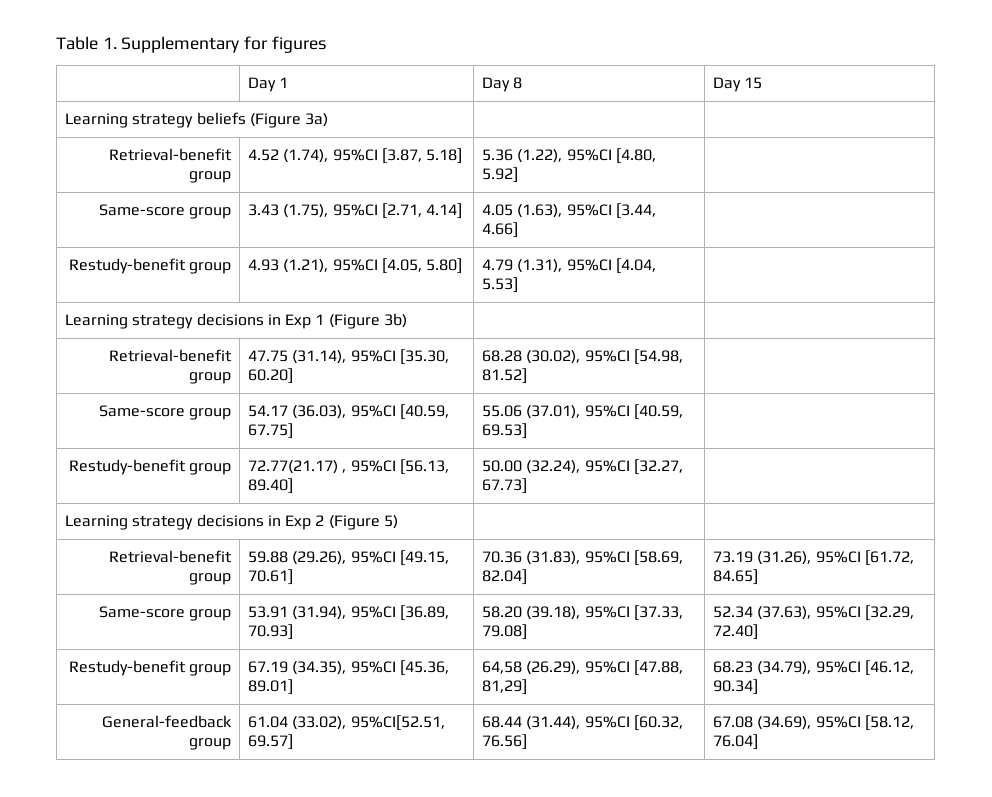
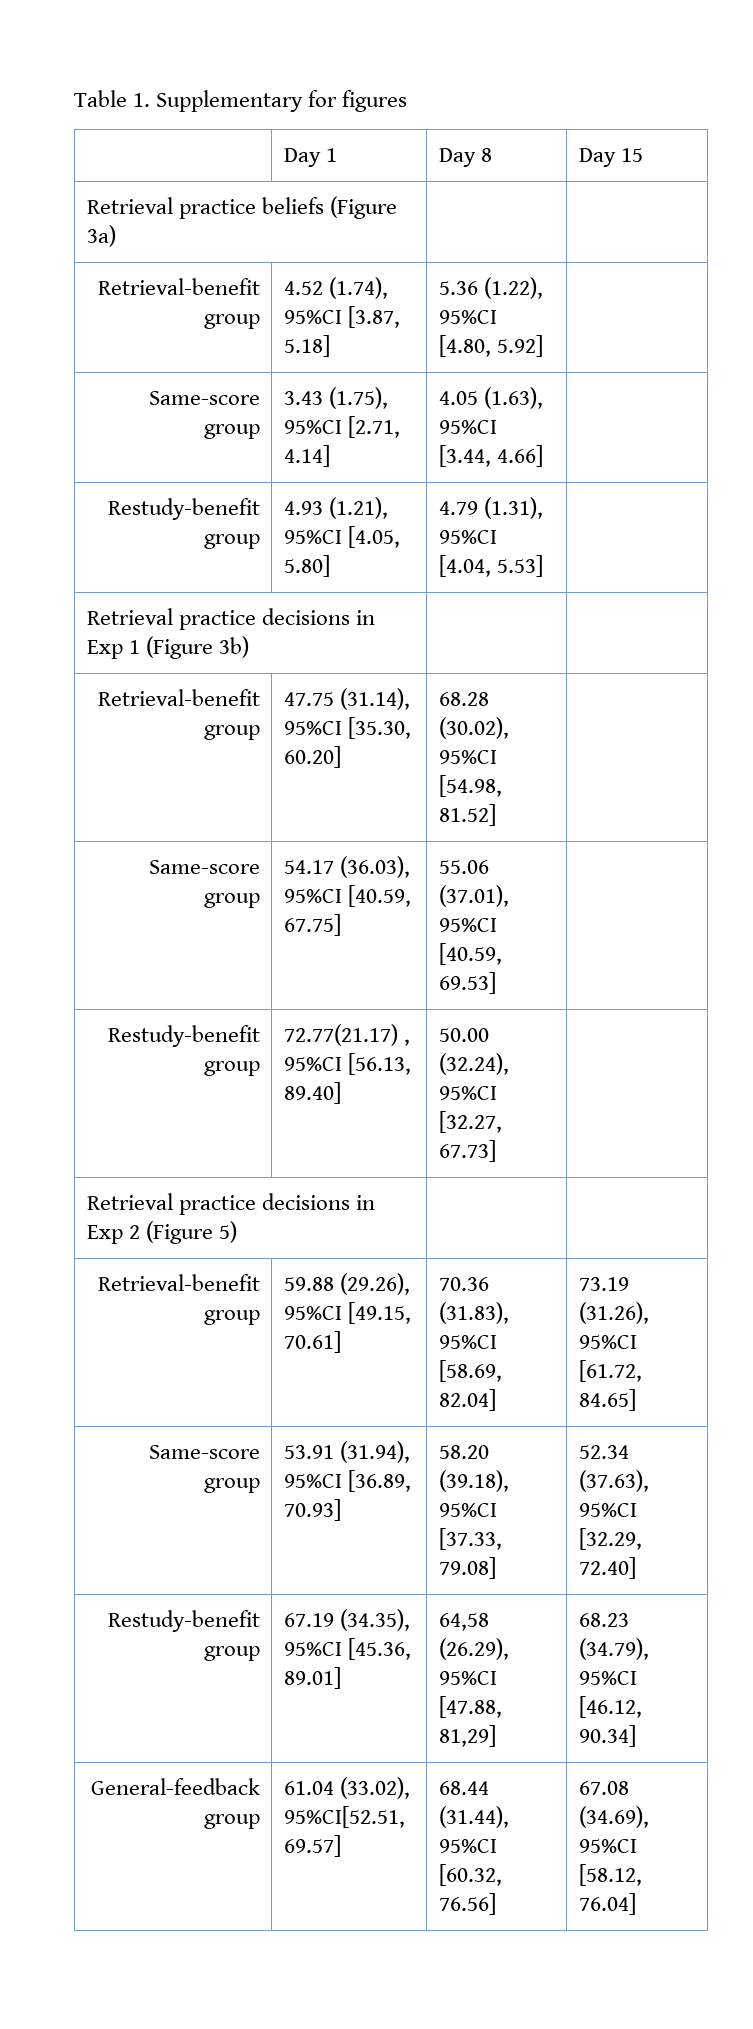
[64,113,194,128] Learning strategy -> [86,197,256,219] Retrieval practice
[64,314,194,329] Learning strategy -> [86,608,256,630] Retrieval practice
[64,515,194,530] Learning strategy -> [86,1193,256,1215] Retrieval practice

